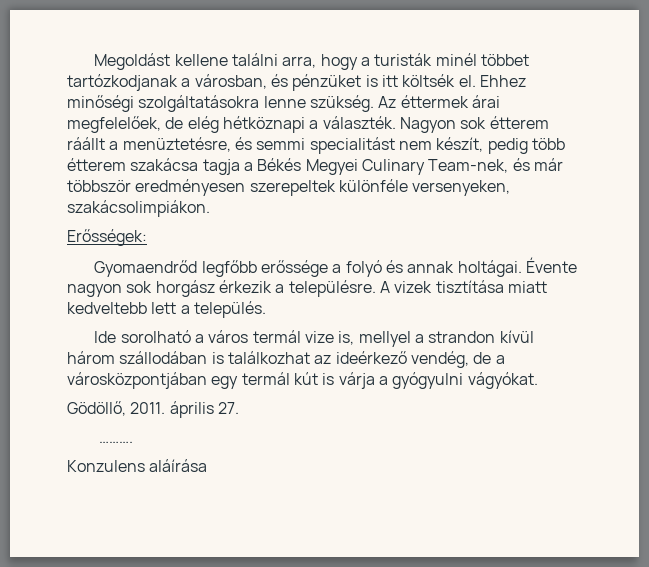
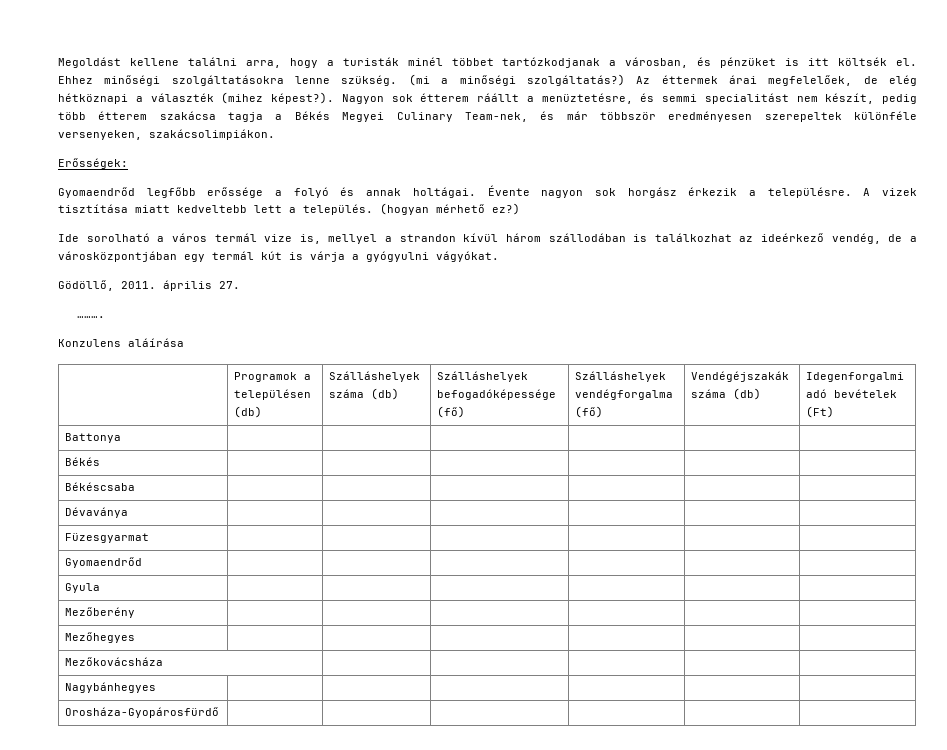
(374, 103) none -> [408,74,625,86] (mi a minőségi szolgáltatás?)
[322,116,396,129] választék. -> [150,92,334,104] választék (mihez képest?).
(266, 309) none -> [380,203,520,215] (hogyan mérhető ez?)
(208, 465) none -> [234,372,312,382] [234,389,312,400] [234,406,263,418] [329,371,421,382] [329,388,400,400] [437,371,529,382] [437,389,557,400] [437,406,466,418] [575,371,667,382] [575,389,674,400] [575,406,604,418] [691,371,790,382] [691,388,762,400] [806,372,905,382] [806,389,898,398] [806,406,835,418] [65,433,122,443] [65,457,101,466] [65,482,136,491] [65,507,129,518] [65,533,150,543] [65,557,143,568] [65,583,101,593] [65,607,136,618] [65,632,136,643] [65,657,164,666] [65,682,157,693] [65,707,220,718] // | Programok a településen (db) | Szálláshelyek száma (db) | Szálláshelyek befogadóképessége (fő) | Szálláshelyek vendégforgalma (fő) | Vendégéjszakák száma (db) | Idegenforgalmi adó bevételek (Ft) // Battonya | | | | | | // Békés | | | | | | // Békéscsaba | | | | | | // Dévaványa | | | | | | // Füzesgyarmat | | | | | | // Gyomaendrőd | | | | | | // Gyula | | | | | | // Mezőberény | | | | | | // Mezőhegyes | | | | | | // Mezőkovácsháza | | | | | // Nagybánhegyes | | | | | | // Orosháza-Gyopárosfürdő | | | | | |

